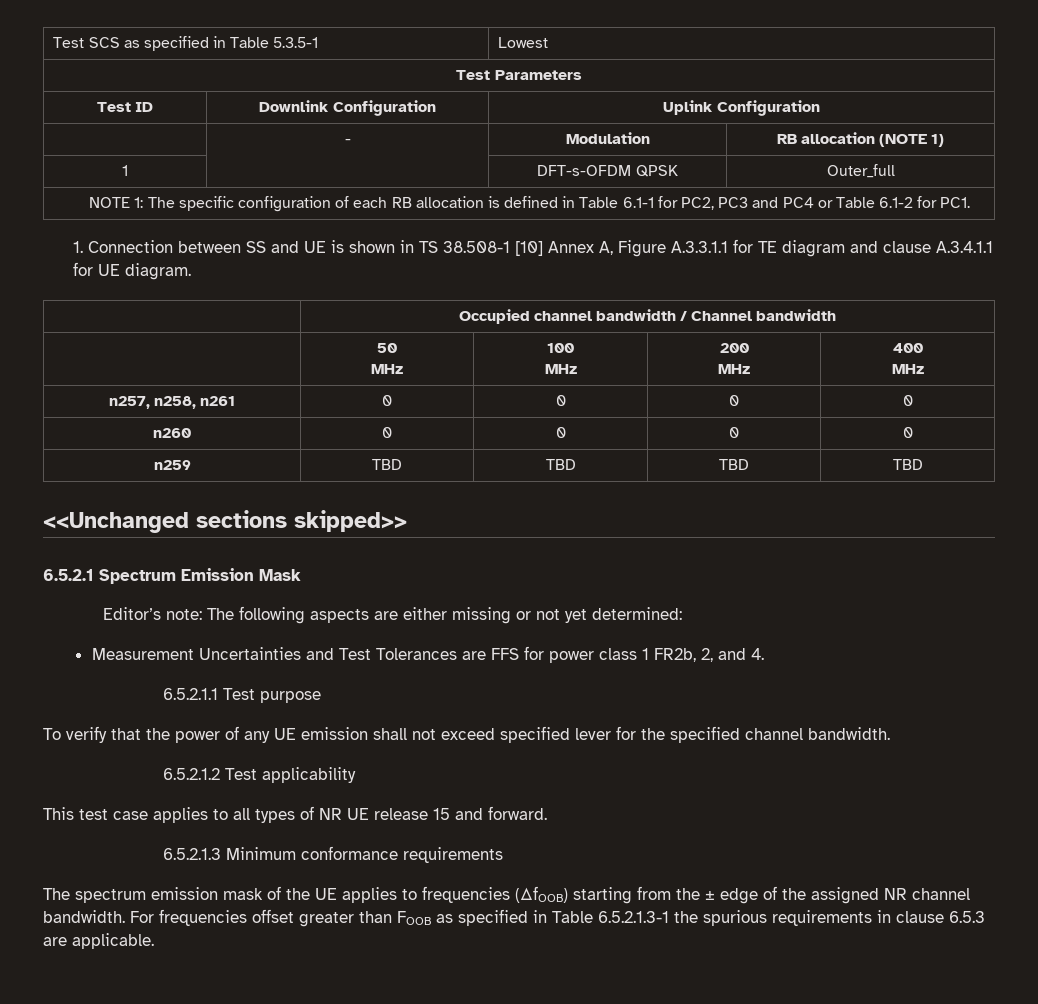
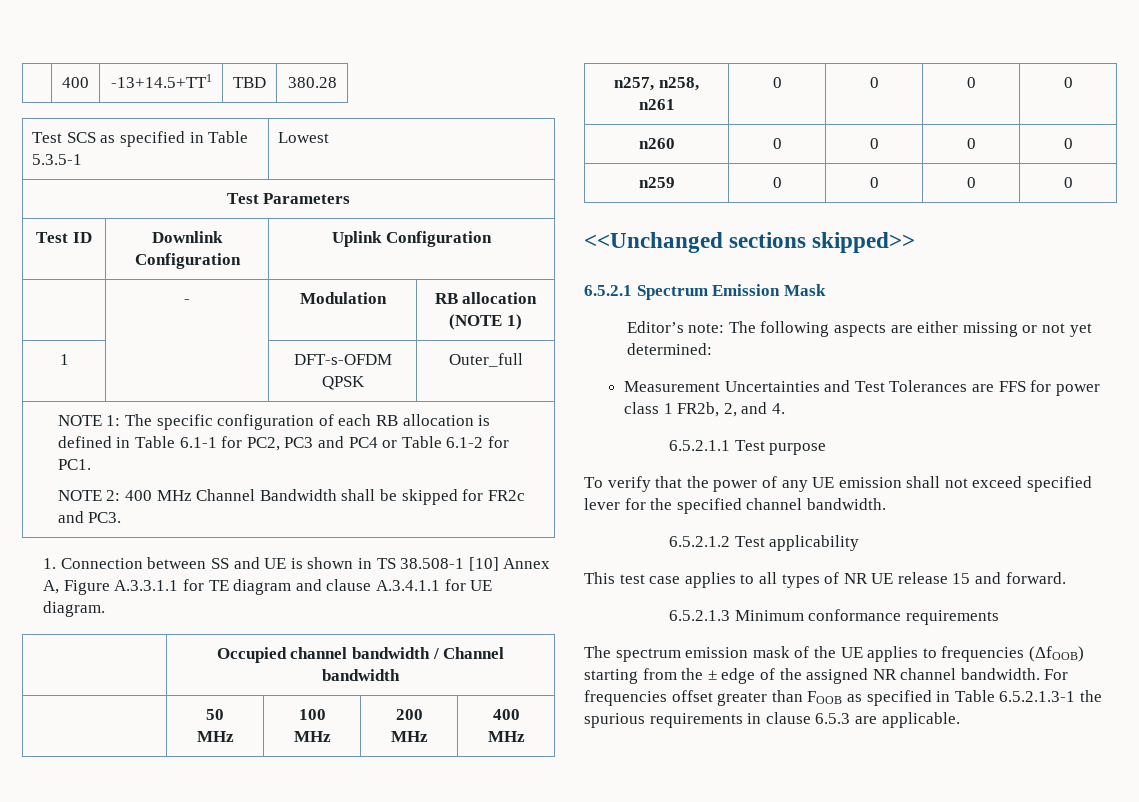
(53, 42) none -> [62,77,89,88] [110,74,212,88] [233,77,266,88] [287,77,337,88] | 400 | -13+14.5+TT1 | TBD | 380.28 //
(971, 202) none -> [57,489,525,505] [57,511,122,523] // NOTE 2: 400 MHz Channel Bandwidth shall be skipped for FR2c and PC3.
[372,459,402,470] [545,459,576,470] [719,459,749,470] [892,459,923,470] TBD | TBD | TBD | TBD -> [772,177,782,188] [869,177,879,188] [966,177,976,188] [1063,177,1073,188] 0 | 0 | 0 | 0

